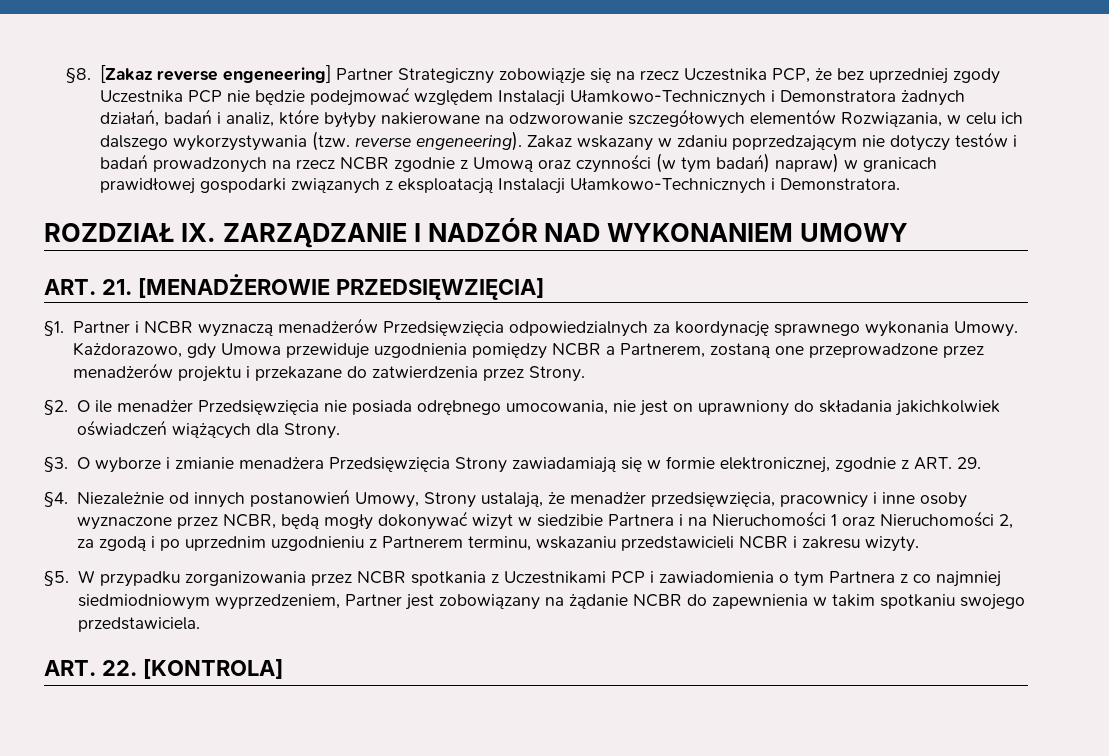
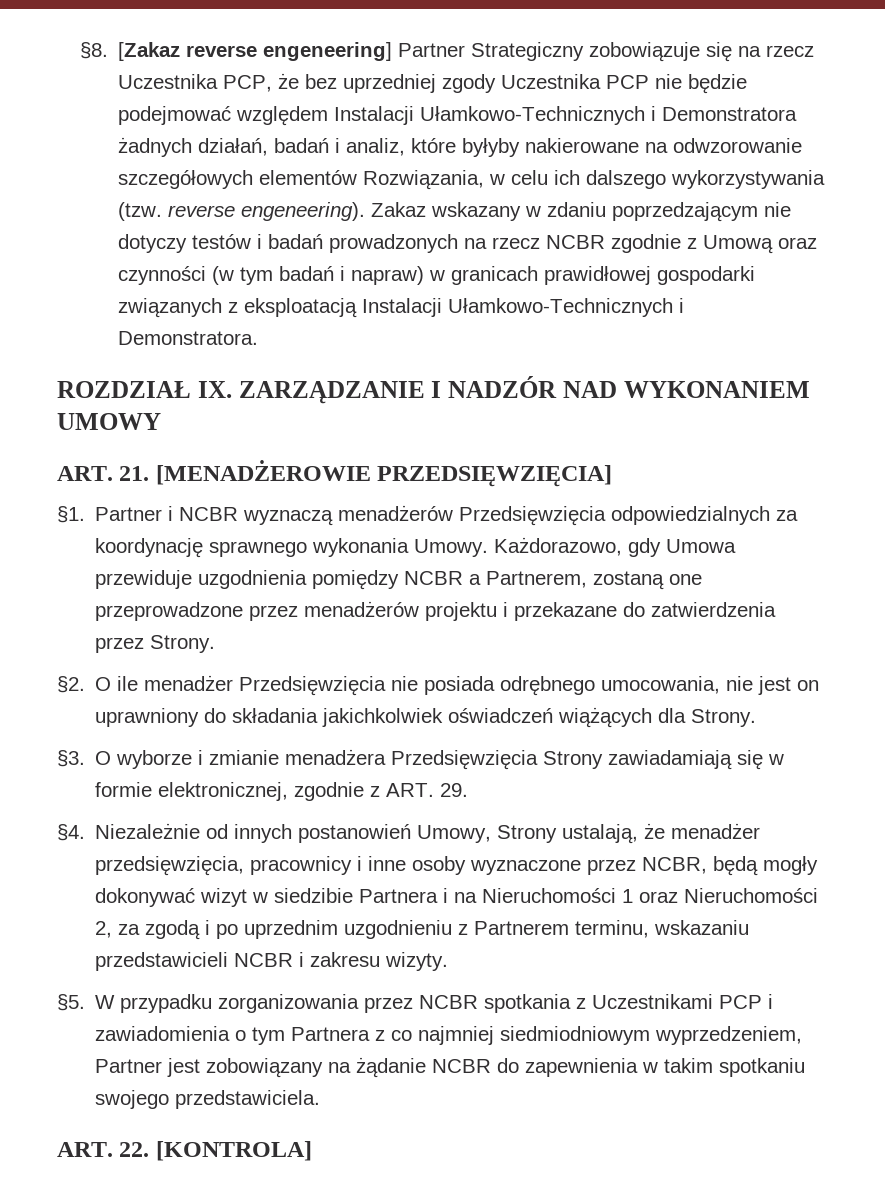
[498,68,585,84] zobowiązje -> [589,42,701,62] zobowiązuje
[508,112,623,124] odzworowanie -> [673,138,803,153] odwzorowanie
[715,153,770,173] badań) -> [279,266,346,281] badań i

